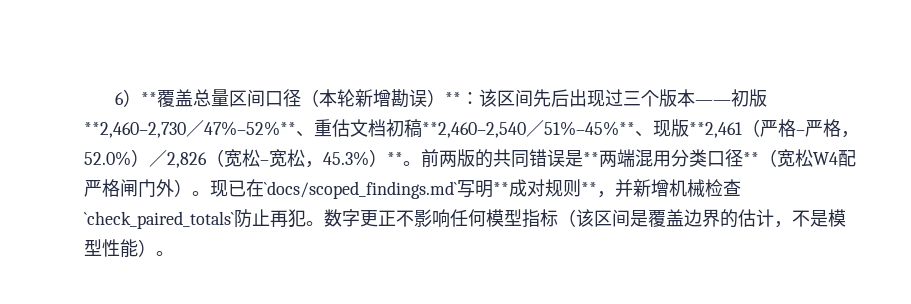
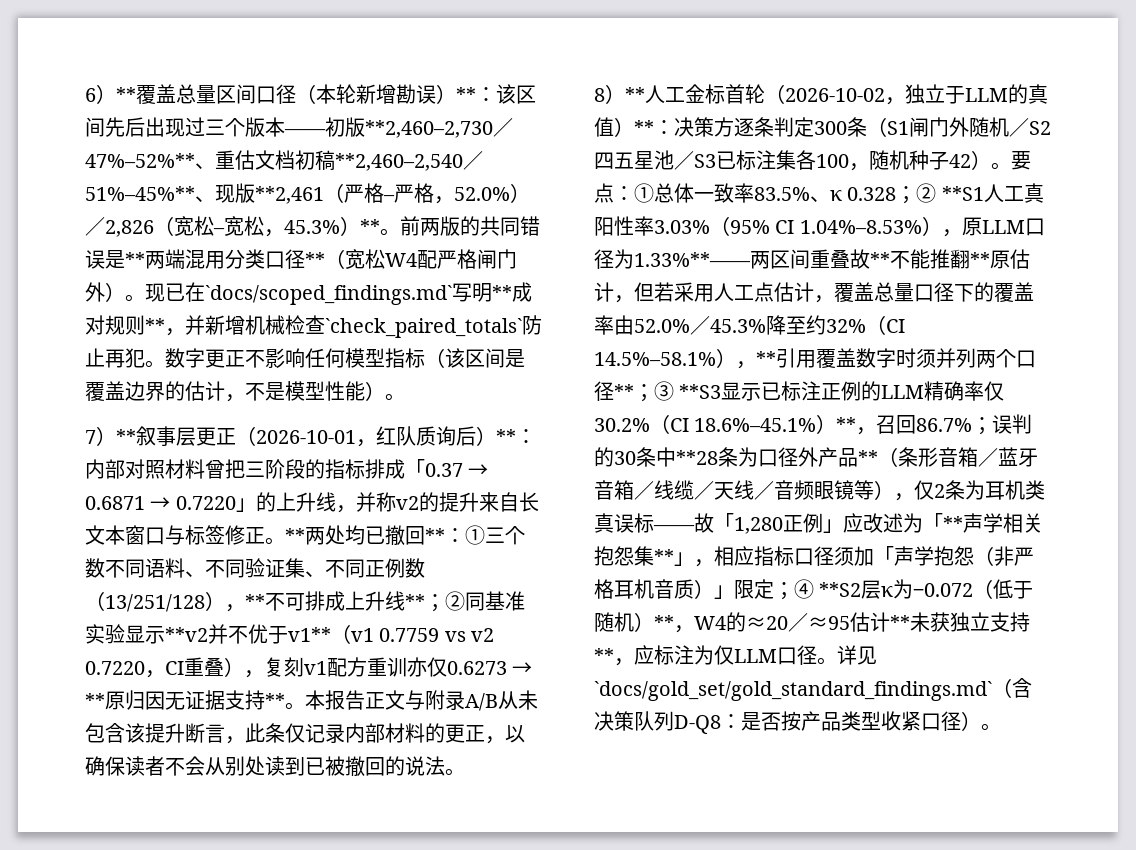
(174, 253) none -> [85,426,536,447] [85,459,489,479] [85,492,539,513] [85,525,525,546] [85,558,425,578] [85,591,525,612] [85,624,495,644] [85,657,533,678] [85,690,538,711] [85,723,525,744] [85,756,465,777] [594,84,1048,105] [594,117,1051,137] [594,150,1031,171] [594,183,1044,204] [594,216,1045,237] [594,249,1030,269] [594,282,1034,303] [594,315,905,335] [594,348,1036,369] [594,381,1005,402] [594,414,1033,435] [594,447,1038,467] [594,480,1045,501] [594,513,1043,534] [594,546,1034,567] [594,579,1034,600] [594,612,1030,633] [594,645,877,666] [594,678,1032,701] [594,711,1001,734] // 7）**叙事层更正（2026-10-01，红队质询后）**：内部对照材料曾把三阶段的指标排成「0.37 → 0.6871 → 0.7220」的上升线，并称v2的提升来自长文本窗口与标签修正。**两处均已撤回**：①三个数不同语料、不同验证集、不同正例数（13/251/128），**不可排成上升线**；②同基准实验显示**v2并不优于v1**（v1 0.7759 vs v2 0.7220，CI重叠），复刻v1配方重训亦仅0.6273 → **原归因无证据支持**。本报告正文与附录A/B从未包含该提升断言，此条仅记录内部材料的更正，以确保读者不会从别处读到已被撤回的说法。 // 8）**人工金标首轮（2026-10-02，独立于LLM的真值）**：决策方逐条判定300条（S1闸门外随机／S2四五星池／S3已标注集各100，随机种子42）。要点：①总体一致率83.5%、κ 0.328；② **S1人工真阳性率3.03%（95% CI 1.04%–8.53%），原LLM口径为1.33%**——两区间重叠故**不能推翻**原估计，但若采用人工点估计，覆盖总量口径下的覆盖率由52.0%／45.3%降至约32%（CI 14.5%–58.1%），**引用覆盖数字时须并列两个口径**；③ **S3显示已标注正例的LLM精确率仅30.2%（CI 18.6%–45.1%）**，召回86.7%；误判的30条中**28条为口径外产品**（条形音箱／蓝牙音箱／线缆／天线／音频眼镜等），仅2条为耳机类真误标——故「1,280正例」应改述为「**声学相关抱怨集**」，相应指标口径须加「声学抱怨（非严格耳机音质）」限定；④ **S2层κ为−0.072（低于随机）**，W4的≈20／≈95估计**未获独立支持**，应标注为仅LLM口径。详见`docs/gold_set/gold_standard_findings.md`（含决策队列D-Q8：是否按产品类型收紧口径）。

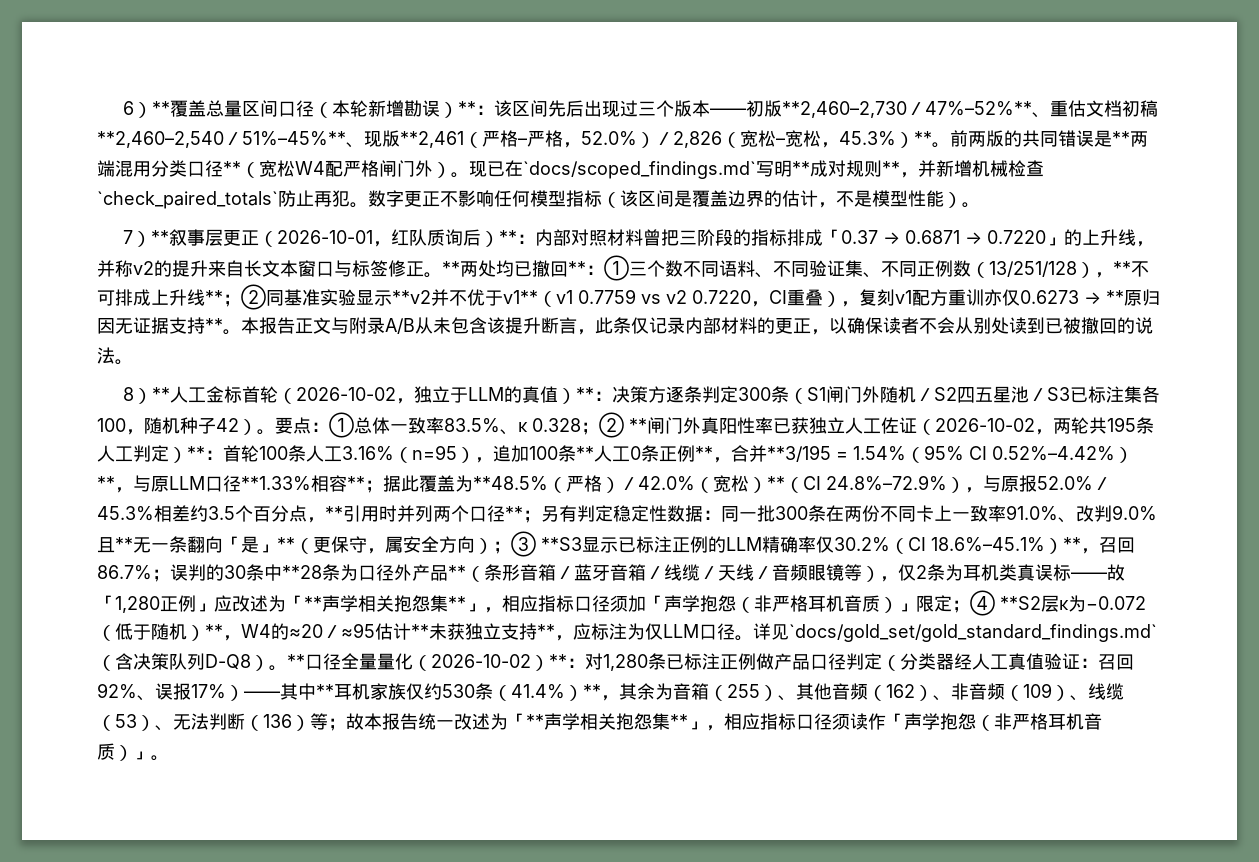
[941,183,1044,203] [594,216,1045,237] [594,249,1030,269] [594,282,1034,303] [594,315,905,335] [594,348,936,369] **S1人工真阳性率3.03%（95% CI 1.04%–8.53%），原LLM口径为1.33%**——两区间重叠故**不能推翻**原估计，但若采用人工点估计，覆盖总量口径下的覆盖率由52.0%／45.3%降至约32%（CI 14.5%–58.1%），**引用覆盖数字时须 -> [629,417,1154,435] [97,445,1133,463] [97,475,1111,493] [97,505,397,523] **闸门外真阳性率已获独立人工佐证（2026-10-02，两轮共195条人工判定）**：首轮100条人工3.16%（n=95），追加100条**人工0条正例**，合并**3/195 = 1.54%（95% CI 0.52%–4.42%）**，与原LLM口径**1.33%相容**；据此覆盖为**48.5%（严格）／42.0%（宽松）**（CI 24.8%–72.9%），与原报52.0%／45.3%相差约3.5个百分点，**引用时
(654, 393) none -> [541,505,1157,523] [97,536,511,554] 另有判定稳定性数据：同一批300条在两份不同卡上一致率91.0%、改判9.0%且**无一条翻向「是」**（更保守，属安全方向）；
[721,711,981,731] ：是否按产品类型收紧口径） -> [251,653,1134,671] [97,683,1124,701] [97,713,1102,731] [97,743,151,761] ）。**口径全量量化（2026-10-02）**：对1,280条已标注正例做产品口径判定（分类器经人工真值验证：召回92%、误报17%）——其中**耳机家族仅约530条（41.4%）**，其余为音箱（255）、其他音频（162）、非音频（109）、线缆（53）、无法判断（136）等；故本报告统一改述为「**声学相关抱怨集**」，相应指标口径须读作「声学抱怨（非严格耳机音质）」

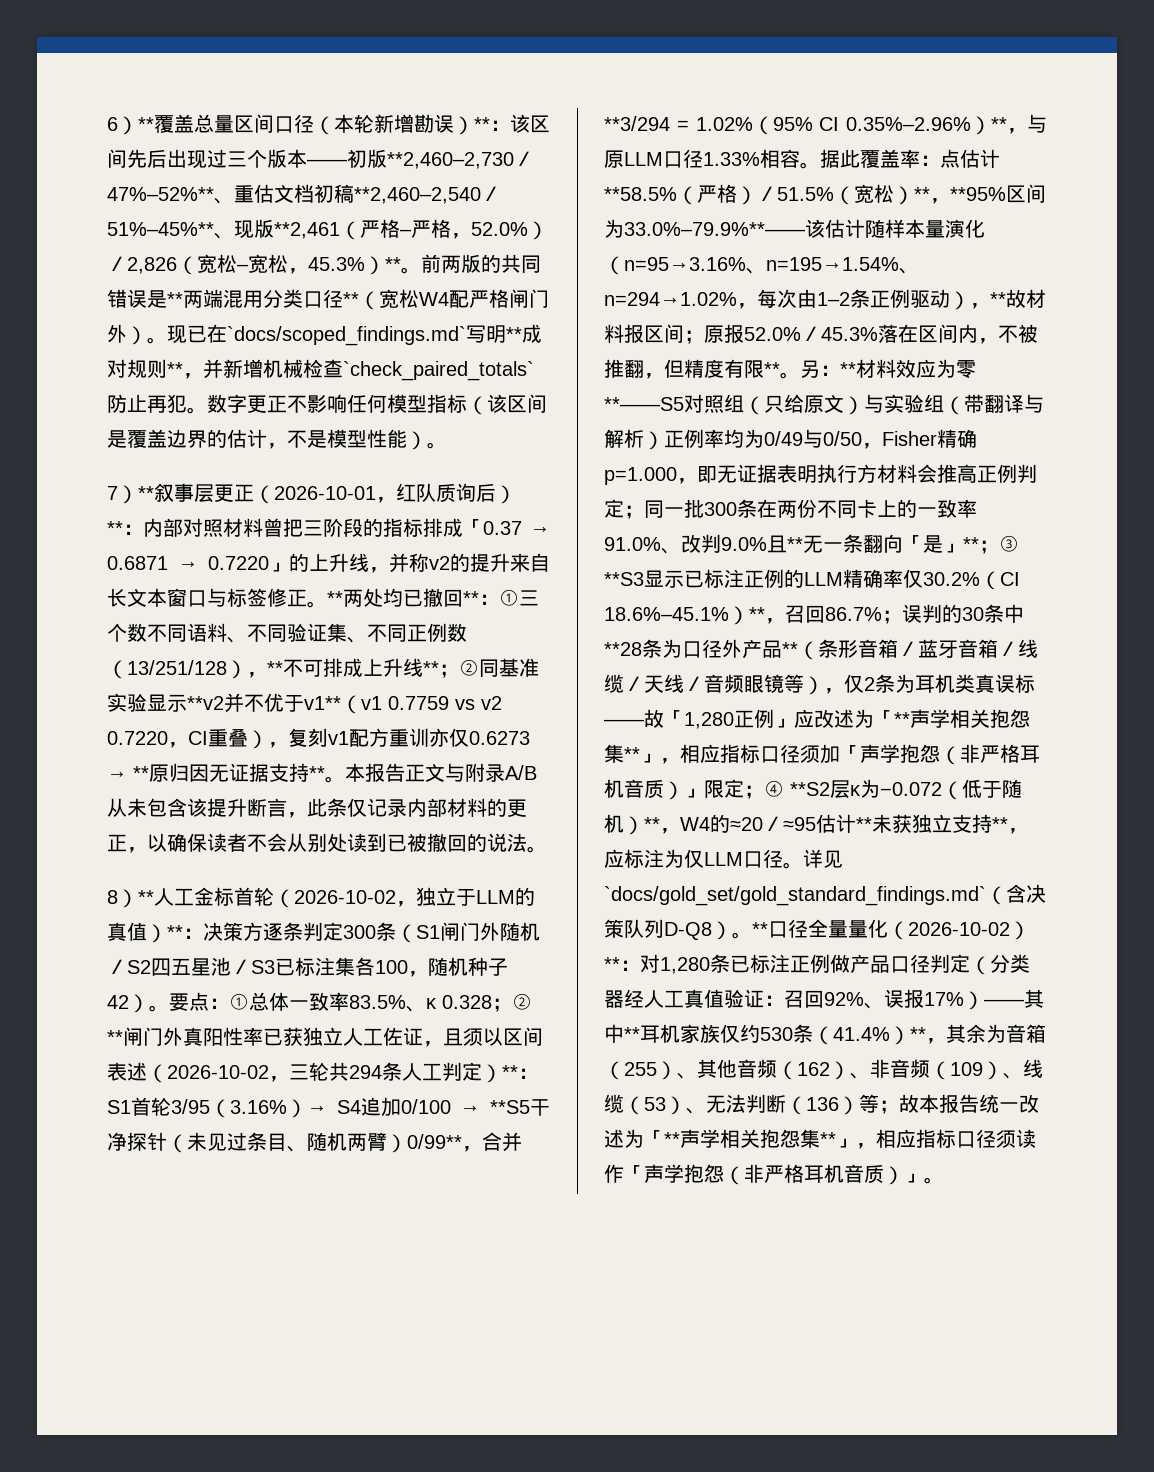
[917,417,1136,435] （2026-10-02，两轮共195 -> [423,1027,543,1047] [107,1062,382,1083] ，且须以区间表述（2026-10-02，三轮共294
[223,445,906,463] 首轮100条人工3.16%（n=95），追加100条**人工0条正例**，合并**3/195 = 1.54% -> [107,1097,550,1118] [107,1132,522,1153] [604,116,753,131] S1首轮3/95（3.16%）→ S4追加0/100 → **S5干净探针（未见过条目、随机两臂）0/99**，合并**3/294 = 1.02%
[992,446,1115,461] 0.52%–4.42% -> [846,117,971,131] 0.35%–2.96%
[241,475,548,493] **1.33%相容**；据此覆盖为**48.5% -> [703,149,1000,169] [604,187,677,201] 1.33%相容。据此覆盖率：点估计**58.5%
[638,476,695,491] 42.0% -> [777,187,834,201] 51.5%
[785,475,1111,493] [97,505,721,523] （CI 24.8%–72.9%），与原报52.0%／45.3%相差约3.5个百分点，**引用时并列两个口径**；另有判定稳定性数据： -> [930,184,1046,204] [604,219,985,238] [604,256,919,275] [604,289,1046,310] [604,324,1038,344] [604,359,976,379] [604,394,1044,415] [604,429,977,450] [604,464,1037,485] [604,499,644,519] ，**95%区间为33.0%–79.9%**——该估计随样本量演化（n=95→3.16%、n=195→1.54%、n=294→1.02%，每次由1–2条正例驱动），**故材料报区间；原报52.0%／45.3%落在区间内，不被推翻，但精度有限**。另：**材料效应为零**——S5对照组（只给原文）与实验组（带翻译与解析）正例率均为0/49与0/50，Fisher精确p=1.000，即无证据表明执行方材料会推高正例判定；
(952, 513) none -> [897,499,917,518] 的
[295,536,493,554] （更保守，属安全方向） -> (979, 544) none

